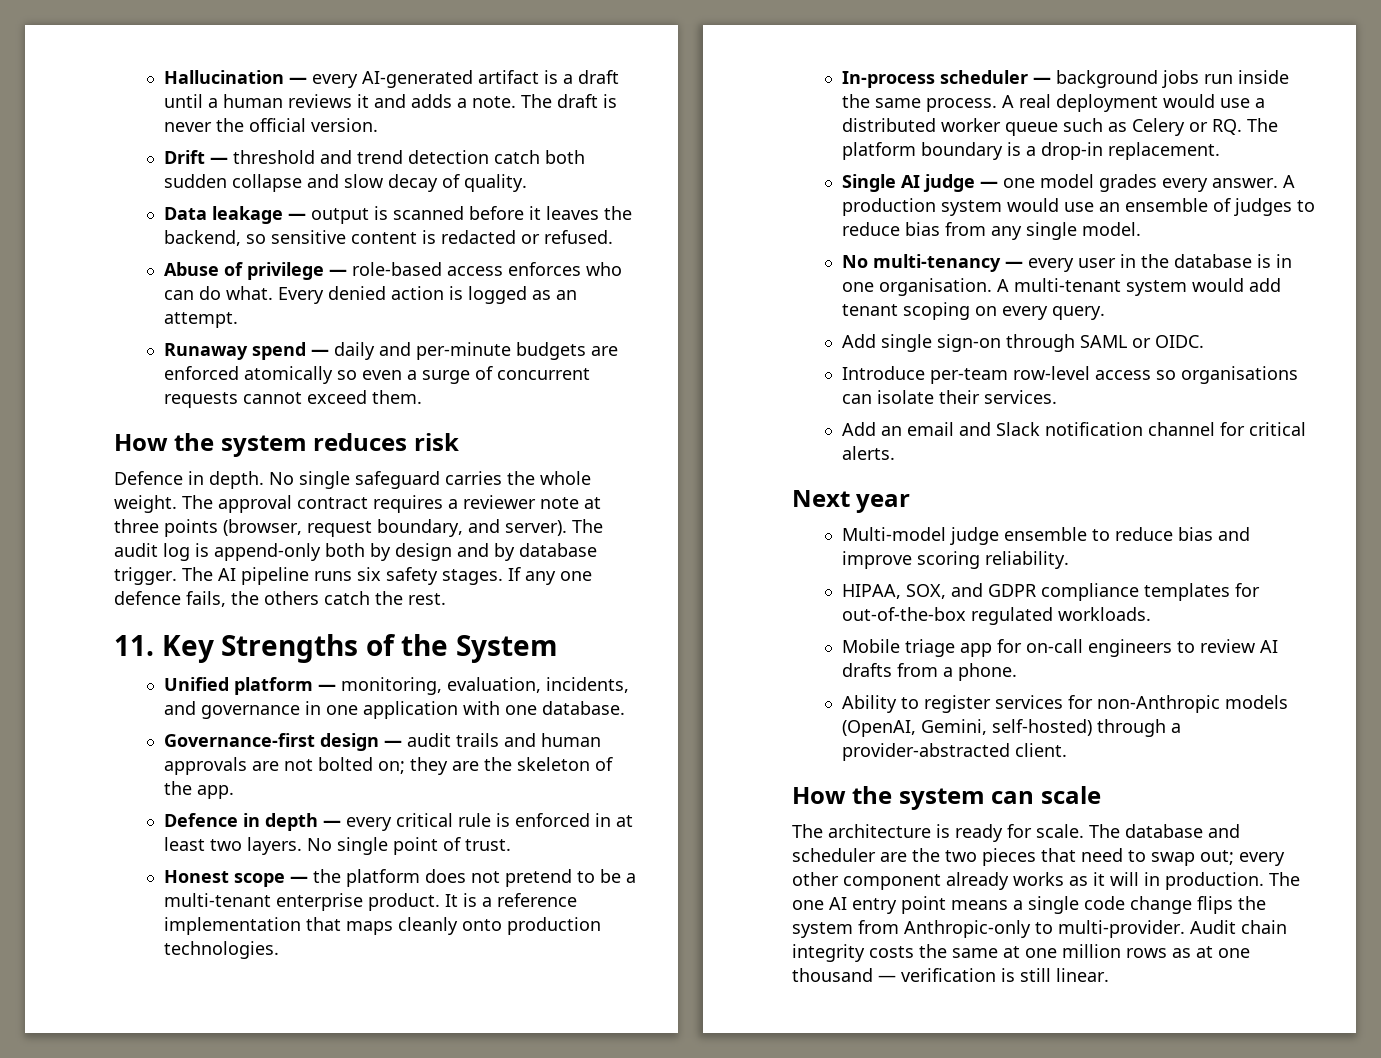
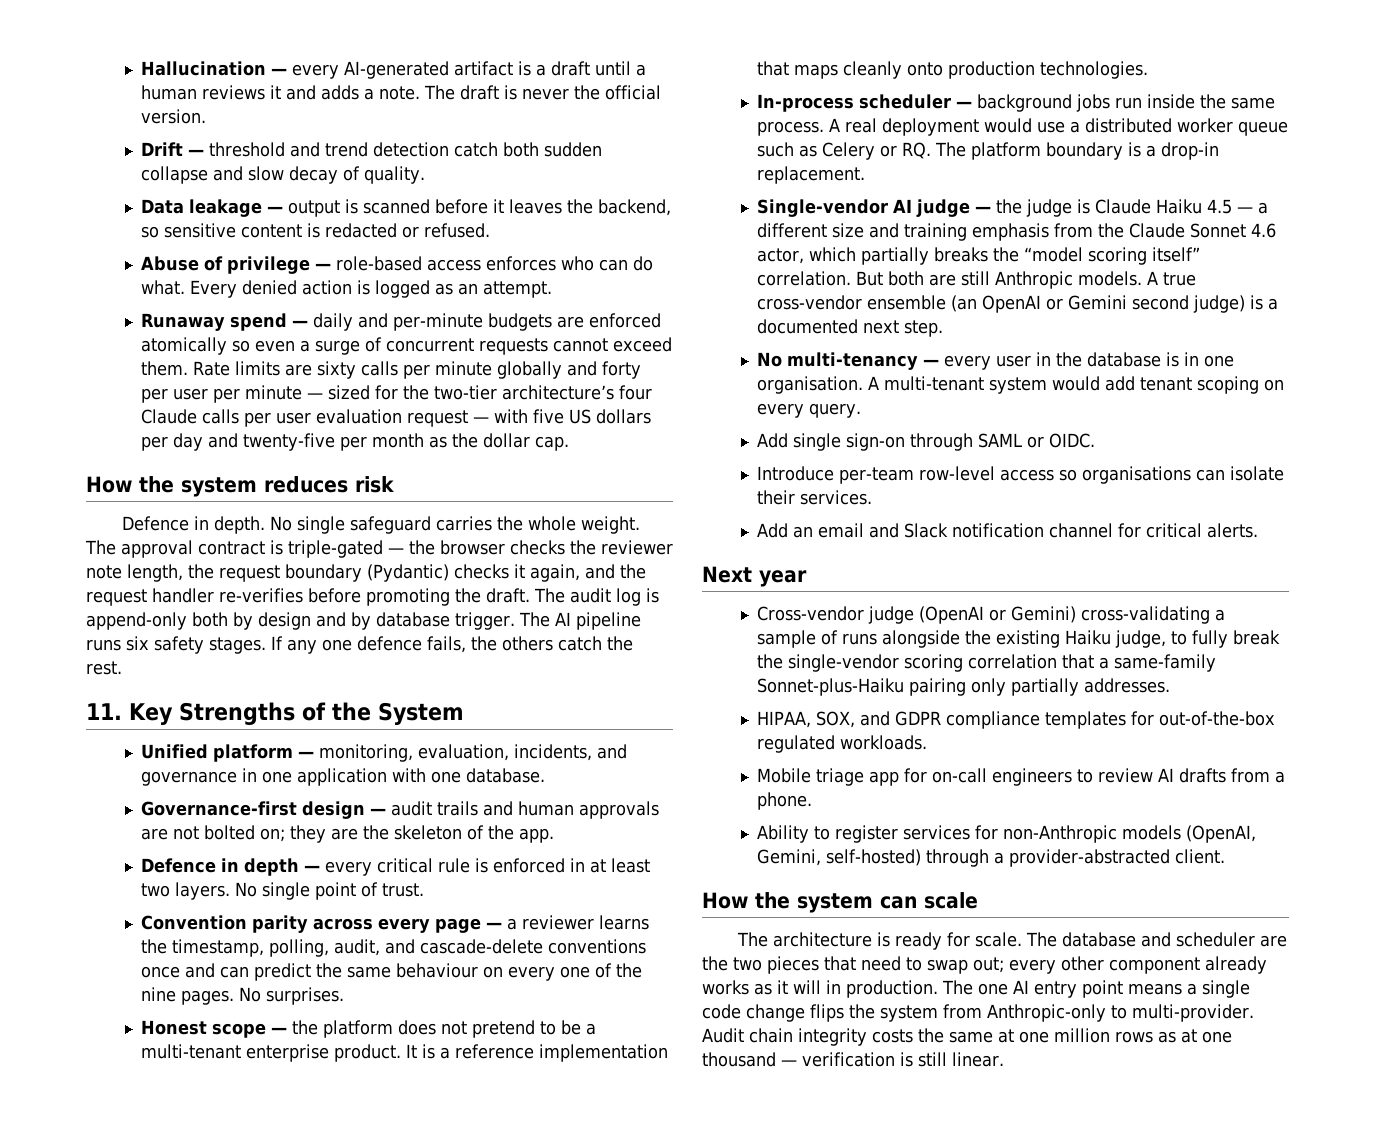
(422, 397) none -> [193,361,642,379] [141,385,653,403] [141,409,652,427] [141,433,570,451] Rate limits are sixty calls per minute globally and forty per user per minute — sized for the two-tier architecture’s four Claude calls per user evaluation request — with five US dollars per day and twenty-five per month as the dollar cap.
[373,495,601,513] [114,519,567,537] requires a reviewer note at three points (browser, request boundary, and server). -> [270,540,673,558] [86,564,646,582] [86,588,530,606] is triple-gated — the browser checks the reviewer note length, the request boundary (Pydantic) checks it again, and the request handler re-verifies before promoting the draft.
(511, 845) none -> [141,915,650,933] [141,939,647,957] [141,963,643,981] [141,987,345,1005] // Convention parity across every page — a reviewer learns the timestamp, polling, audit, and cascade-delete conventions once and can predict the same behaviour on every one of the nine pages. No surprises.
[841,174,896,192] Single -> [757,199,889,217] Single-vendor
[1002,174,1295,192] [841,198,1315,216] [841,222,1141,240] one model grades every answer. A production system would use an ensemble of judges to reduce bias from any single model. -> [996,199,1269,217] [757,223,1277,241] [757,247,1201,265] [757,271,1197,289] [757,295,1279,313] [757,319,944,337] the judge is Claude Haiku 4.5 — a different size and training emphasis from the Claude Sonnet 4.6 actor, which partially breaks the “model scoring itself” correlation. But both are still Anthropic models. A true cross-vendor ensemble (an OpenAI or Gemini second judge) is a documented next step.
[841,527,1250,545] [841,551,1069,569] Multi-model judge ensemble to reduce bias and improve scoring reliability. -> [757,606,1226,624] [757,630,1281,648] [757,654,1217,672] [757,678,1171,696] Cross-vendor judge (OpenAI or Gemini) cross-validating a sample of runs alongside the existing Haiku judge, to fully break the single-vendor scoring correlation that a same-family Sonnet-plus-Haiku pairing only partially addresses.

